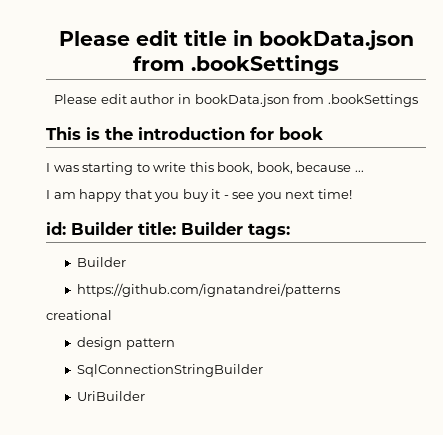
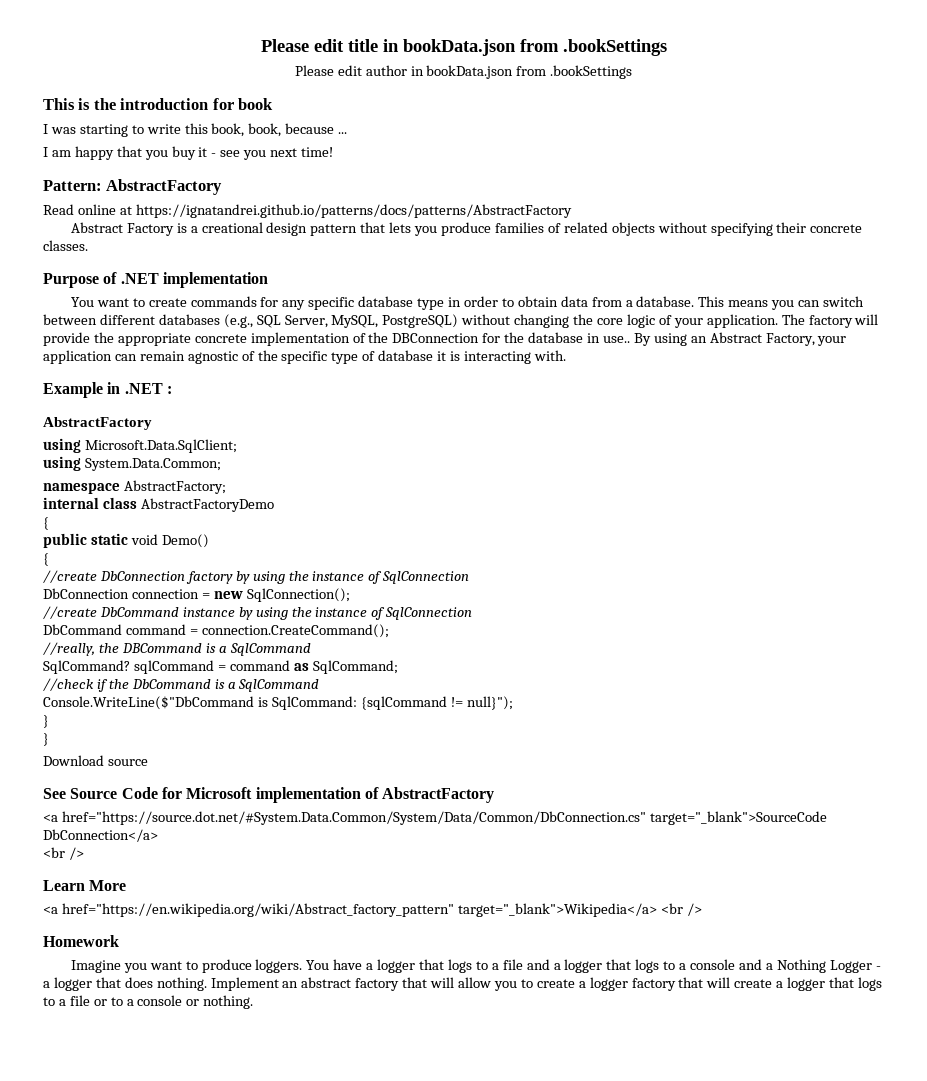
[46,222,290,239] [76,257,126,267] [76,283,340,297] id: Builder title: Builder tags: // Builder // https://github.com/ignatandrei/patterns // -> [43,179,223,195] [43,204,572,218] [70,222,198,236] Pattern: AbstractFactory // Read online at https://ignatandrei.github.io/patterns/docs/patterns/AbstractFactory // Abstract Factory is a
(112, 315) // -> (263, 227) none
[76,364,263,377] [76,391,145,401] // SqlConnectionStringBuilder // UriBuilder -> [360,222,863,236] [43,240,88,251] [43,272,268,288] [70,296,865,310] [43,314,879,328] [43,332,847,346] [43,350,566,364] [43,382,172,398] [43,417,152,430] [43,438,237,453] [43,456,221,471] [43,480,226,494] [43,497,274,512] [43,517,49,530] [43,533,209,548] [43,553,49,566] [43,570,470,584] [43,588,350,602] [43,606,473,620] [43,624,389,638] [43,642,311,656] [43,660,398,674] [43,678,320,692] [43,696,513,710] [43,715,49,728] [43,733,49,746] [43,755,148,766] [43,787,495,803] [43,811,827,825] [43,829,158,842] [43,847,84,860] [43,880,127,891] [43,903,702,917] [43,935,119,947] [70,959,881,973] [43,977,882,991] [43,995,254,1009] that lets you produce families of related objects without specifying their concrete classes. // Purpose of .NET implementation // You want to create commands for any specific database type in order to obtain data from a database. This means you can switch between different databases (e.g., SQL Server, MySQL, PostgreSQL) without changing the core logic of your application. The factory will provide the appropriate concrete implementation of the DBConnection for the database in use.. By using an Abstract Factory, your application can remain agnostic of the specific type of database it is interacting with. // Example in .NET : // AbstractFactory // using Microsoft.Data.SqlClient; // using System.Data.Common; // namespace AbstractFactory; // internal class AbstractFactoryDemo // { // public static void Demo() // { // //create DbConnection factory by using the instance of SqlConnection // DbConnection connection = new SqlConnection(); // //create DbCommand instance by using the instance of SqlConnection // DbCommand command = connection.CreateCommand(); // //really, the DBCommand is a SqlCommand // SqlCommand? sqlCommand = command as SqlCommand; // //check if the DbCommand is a SqlCommand // Console.WriteLine($"DbCommand is SqlCommand: {sqlCommand != null}"); // } // } // Download source // See Source Code for Microsoft implementation of AbstractFactory // <a href="https://source.dot.net/#System.Data.Common/System/Data/Common/DbConnection.cs" target="_blank">SourceCode DbConnection</a> // <br /> // Learn More // <a href="https://en.wikipedia.org/wiki/Abstract_factory_pattern" target="_blank">Wikipedia</a> <br /> // Homework // Imagine you want to produce loggers. You have a logger that logs to a file and a logger that logs to a console and a Nothing Logger - a logger that does nothing. Implement an abstract factory that will allow you to create a logger factory that will create a logger that logs to a file or to a console or nothing.

